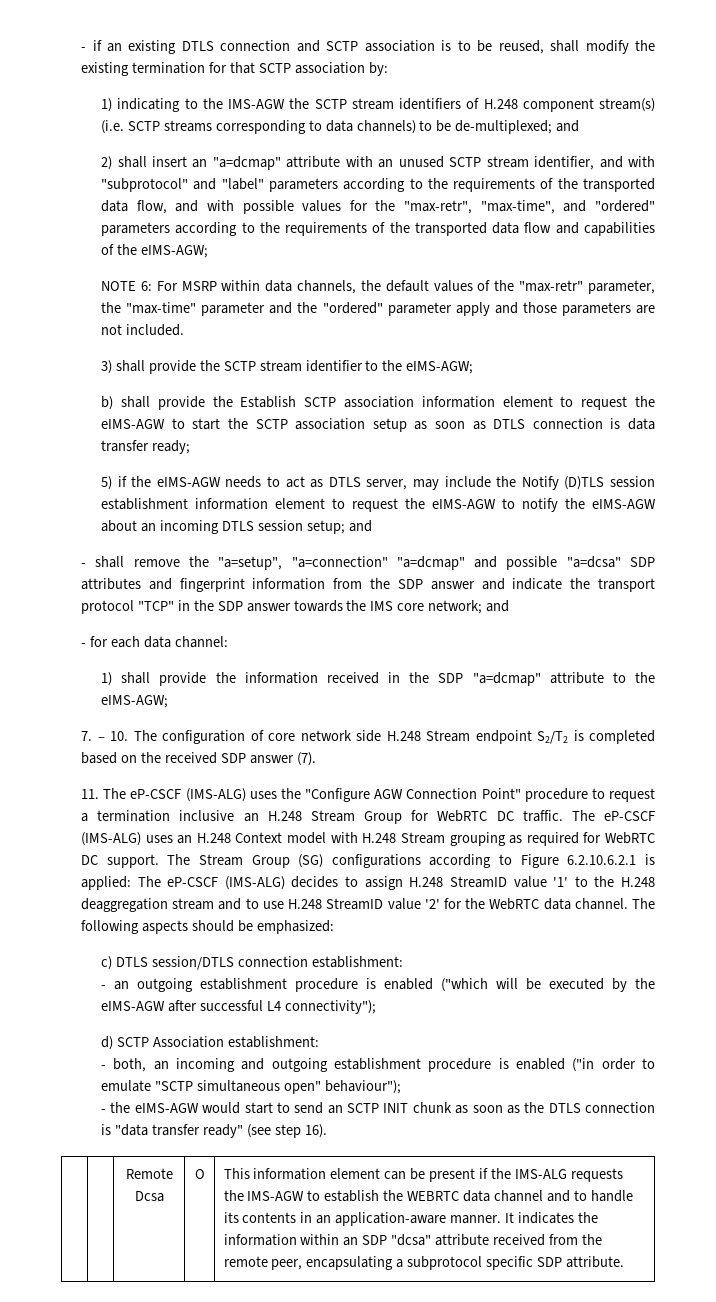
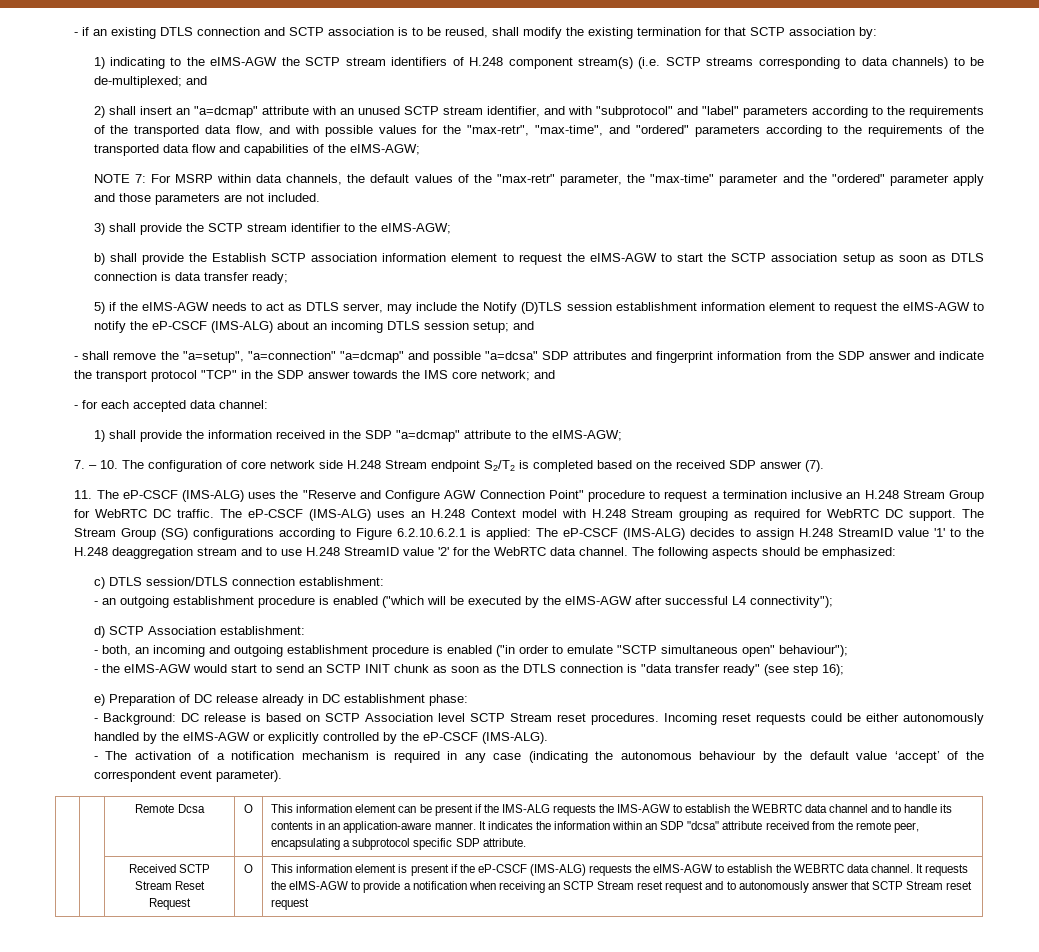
[228,99,286,109] IMS-AGW -> [210,57,278,66] eIMS-AGW
[140,281,152,291] 6: -> [134,174,146,183] 7:
[591,499,656,509] eIMS-AGW -> [151,321,273,333] eP-CSCF (IMS-ALG)
(140, 642) none -> [133,400,187,412] accepted
[305,788,371,802] "Configure -> [302,490,441,502] "Reserve and Configure
[304,1124,327,1138] 16). -> [821,664,844,676] [93,694,468,706] [93,713,984,725] [93,732,548,744] [93,751,985,763] [93,770,282,782] 16); // e) Preparation of DC release already in DC establishment phase: // - Background: DC release is based on SCTP Association level SCTP Stream reset procedures. Incoming reset requests could be either autonomously handled by the eIMS-AGW or explicitly controlled by the eP-CSCF (IMS-ALG). // - The activation of a notification mechanism is required in any case (indicating the autonomous behaviour by the default value ‘accept’ of the correspondent event parameter).
(624, 1262) none -> [128,864,211,873] [134,881,206,890] [149,898,191,910] [244,864,253,873] [271,864,969,876] [271,881,973,893] [271,898,310,910] // | | Received SCTP Stream Reset Request | O | This information element is present if the eP-CSCF (IMS-ALG) requests the eIMS-AGW to establish the WEBRTC data channel. It requests the eIMS-AGW to provide a notification when receiving an SCTP Stream reset request and to autonomously answer that SCTP Stream reset request

